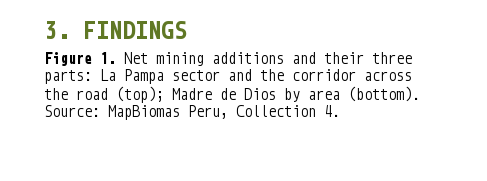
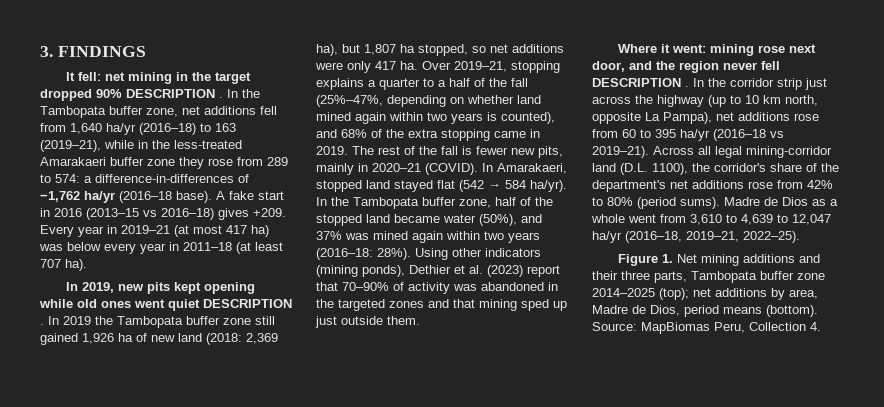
(187, 30) none -> [66,72,252,84] [40,89,260,101] [40,106,277,118] [40,123,236,135] [40,140,242,152] [40,157,288,169] [40,174,249,183] [40,191,284,203] [40,208,286,220] [40,225,269,237] [39,242,283,254] [40,259,87,271] [66,282,256,294] [39,299,292,311] [40,316,275,328] [40,333,278,345] [316,44,564,56] [315,61,560,73] [316,78,528,90] [316,95,541,107] [316,112,555,124] [316,129,540,141] [316,146,563,158] [316,163,567,175] [316,180,567,192] [316,197,553,209] [316,214,542,226] [316,231,540,243] [316,248,541,260] [316,265,560,277] [316,282,558,294] [316,299,567,311] [315,316,420,328] [618,44,817,56] [592,61,780,73] [592,78,827,90] [592,95,818,107] [592,112,819,124] [592,129,784,141] [592,146,832,158] [592,163,839,175] [592,180,833,192] [592,197,838,209] [591,214,831,225] [592,231,800,243] // It fell: net mining in the target dropped 90% DESCRIPTION . In the Tambopata buffer zone, net additions fell from 1,640 ha/yr (2016–18) to 163 (2019–21), while in the less-treated Amarakaeri buffer zone they rose from 289 to 574: a difference-in-differences of −1,762 ha/yr (2016–18 base). A fake start in 2016 (2013–15 vs 2016–18) gives +209. Every year in 2019–21 (at most 417 ha) was below every year in 2011–18 (at least 707 ha). // In 2019, new pits kept opening while old ones went quiet DESCRIPTION . In 2019 the Tambopata buffer zone still gained 1,926 ha of new land (2018: 2,369 ha), but 1,807 ha stopped, so net additions were only 417 ha. Over 2019–21, stopping explains a quarter to a half of the fall (25%–47%, depending on whether land mined again within two years is counted), and 68% of the extra stopping came in 2019. The rest of the fall is fewer new pits, mainly in 2020–21 (COVID). In Amarakaeri, stopped land stayed flat (542 → 584 ha/yr). In the Tambopata buffer zone, half of the stopped land became water (50%), and 37% was mined again within two years (2016–18: 28%). Using other indicators (mining ponds), Dethier et al. (2023) report that 70–90% of activity was abandoned in the targeted zones and that mining sped up just outside them. // Where it went: mining rose next door, and the region never fell DESCRIPTION . In the corridor strip just across the highway (up to 10 km north, opposite La Pampa), net additions rose from 60 to 395 ha/yr (2016–18 vs 2019–21). Across all legal mining-corridor land (D.L. 1100), the corridor's share of the department's net additions rose from 42% to 80% (period sums). Madre de Dios as a whole went from 3,610 to 4,639 to 12,047 ha/yr (2016–18, 2019–21, 2022–25).
[44,69,412,84] [44,86,340,103] parts: La Pampa sector and the corridor across the road (top); Madre de Dios by area -> [654,271,825,283] [592,288,818,300] [592,305,762,317] parts, Tambopata buffer zone 2014–2025 (top); net additions by area, Madre de Dios, period means

